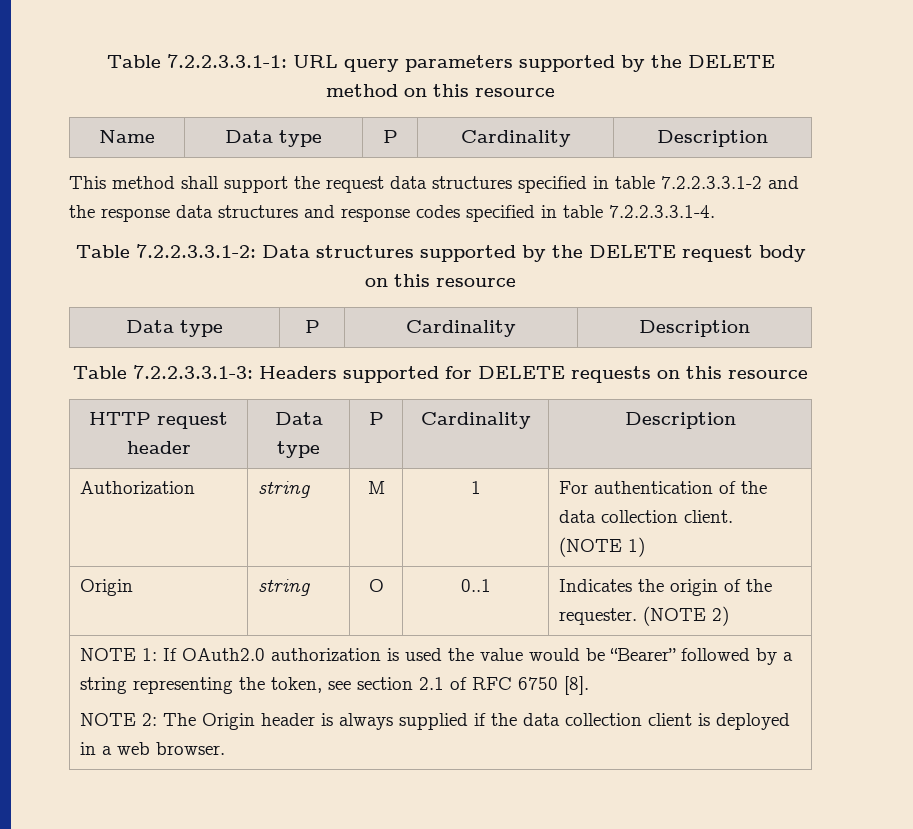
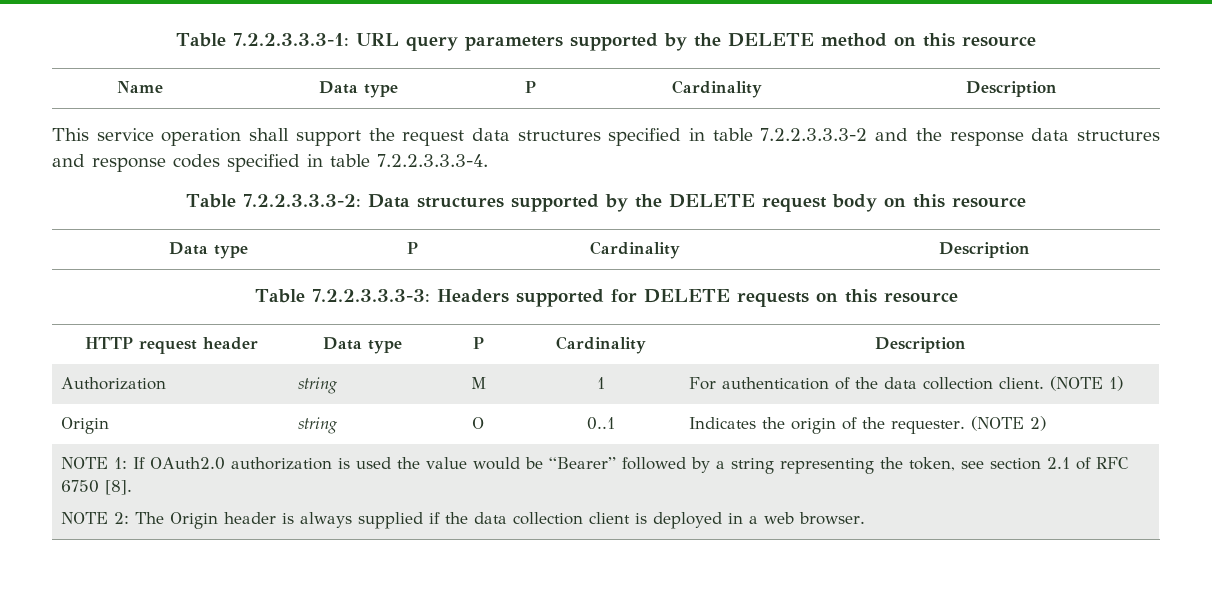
[106,54,287,68] Table 7.2.2.3.3.1-1: -> [176,33,349,47] Table 7.2.2.3.3.3-1:
[112,176,175,189] method -> [96,128,242,146] service operation
[661,176,762,189] 7.2.2.3.3.1-2 -> [760,128,868,141] 7.2.2.3.3.3-2
[609,205,715,218] [75,244,256,258] 7.2.2.3.3.1-4. // Table 7.2.2.3.3.1-2: -> [377,154,488,167] [186,194,361,208] 7.2.2.3.3.3-4. // Table 7.2.2.3.3.3-2:
[133,365,253,379] 7.2.2.3.3.1-3: -> [311,289,430,302] 7.2.2.3.3.3-3:

